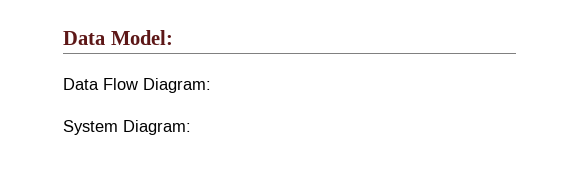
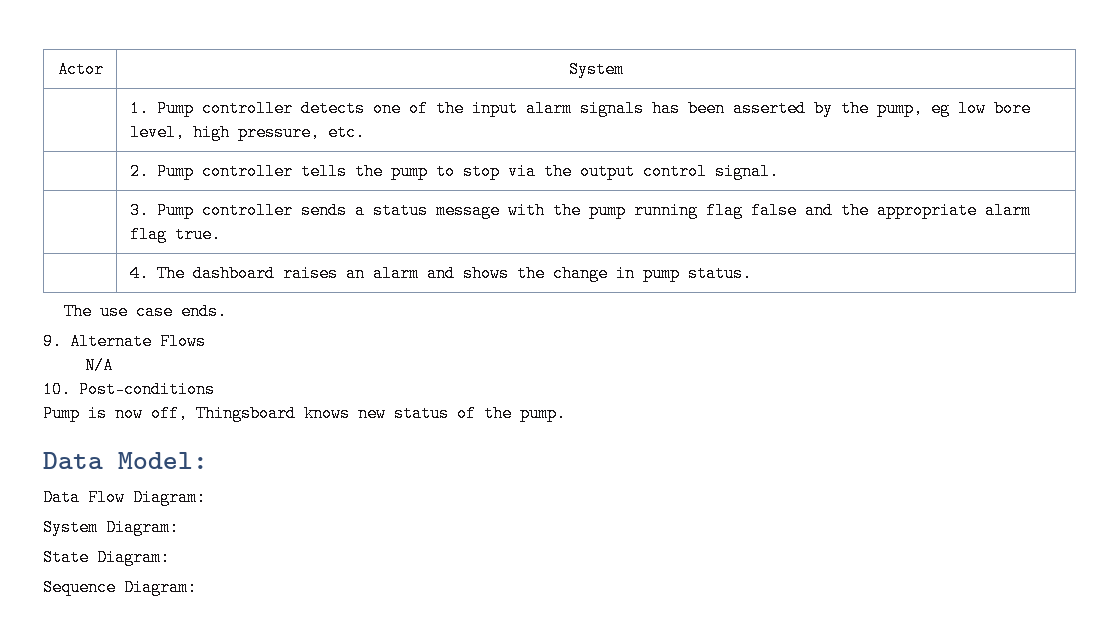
(63, 38) none -> [57,61,104,78] [569,61,624,78] [129,100,1031,117] [129,124,365,141] [129,163,779,180] [129,202,1031,219] [129,226,221,243] [129,265,752,282] [63,303,227,320] [43,333,206,350] [84,357,113,374] [43,381,215,398] [43,405,566,422] Actor | System // | 1. Pump controller detects one of the input alarm signals has been asserted by the pump, eg low bore level, high pressure, etc. // | 2. Pump controller tells the pump to stop via the output control signal. // | 3. Pump controller sends a status message with the pump running flag false and the appropriate alarm flag true. // | 4. The dashboard raises an alarm and shows the change in pump status. // The use case ends. // 9. Alternate Flows // N/A // 10. Post-conditions // Pump is now off, Thingsboard knows new status of the pump. //
(191, 127) none -> [43,549,170,566] [43,579,197,596] // State Diagram: // Sequence Diagram:

